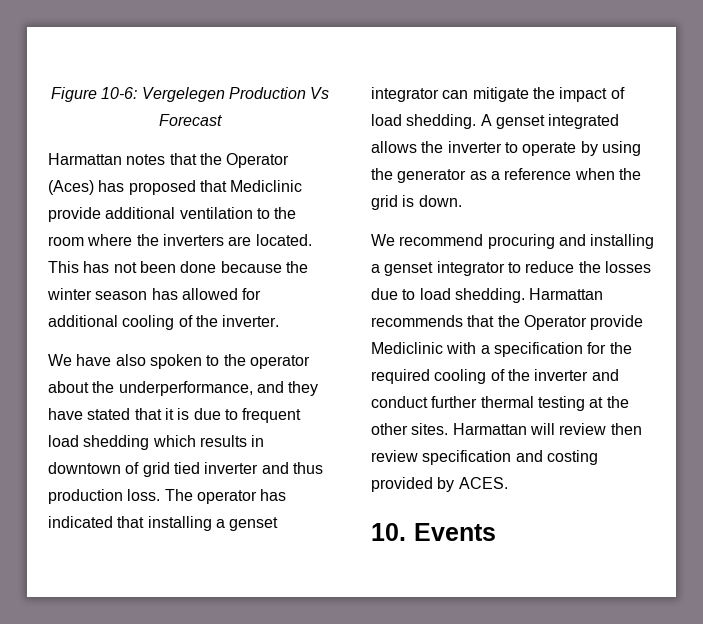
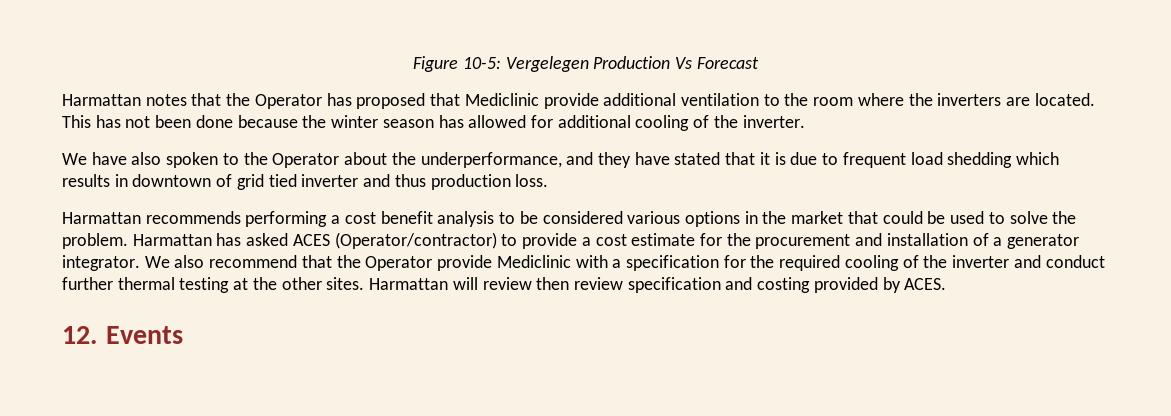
[101,87,138,99] 10-6: -> [462,57,501,69] 10-5:
[48,180,94,195] (Aces) -> (322, 101) none
[249,355,310,369] operator -> [272,153,340,168] Operator
[164,489,287,504] [48,516,279,531] [371,87,625,102] [371,114,620,129] [371,141,641,156] [371,168,641,183] [371,195,462,210] [371,234,655,249] [371,261,651,276] [371,288,604,303] [371,315,463,327] The operator has indicated that installing a genset integrator can mitigate the impact of load shedding. A genset integrated allows the inverter to operate by using the generator as a reference when the grid is down. // We recommend procuring and installing a genset integrator to reduce the losses due to load shedding. Harmattan recommends -> [62,211,1077,227] [62,232,1080,249] [62,255,298,271] // Harmattan recommends performing a cost benefit analysis to be considered various options in the market that could be used to solve the problem. Harmattan has asked ACES (Operator/contractor) to provide a cost estimate for the procurement and installation of a generator integrator. We also recommend
[371,523,406,541] 10. -> [62,326,97,344] 12.

